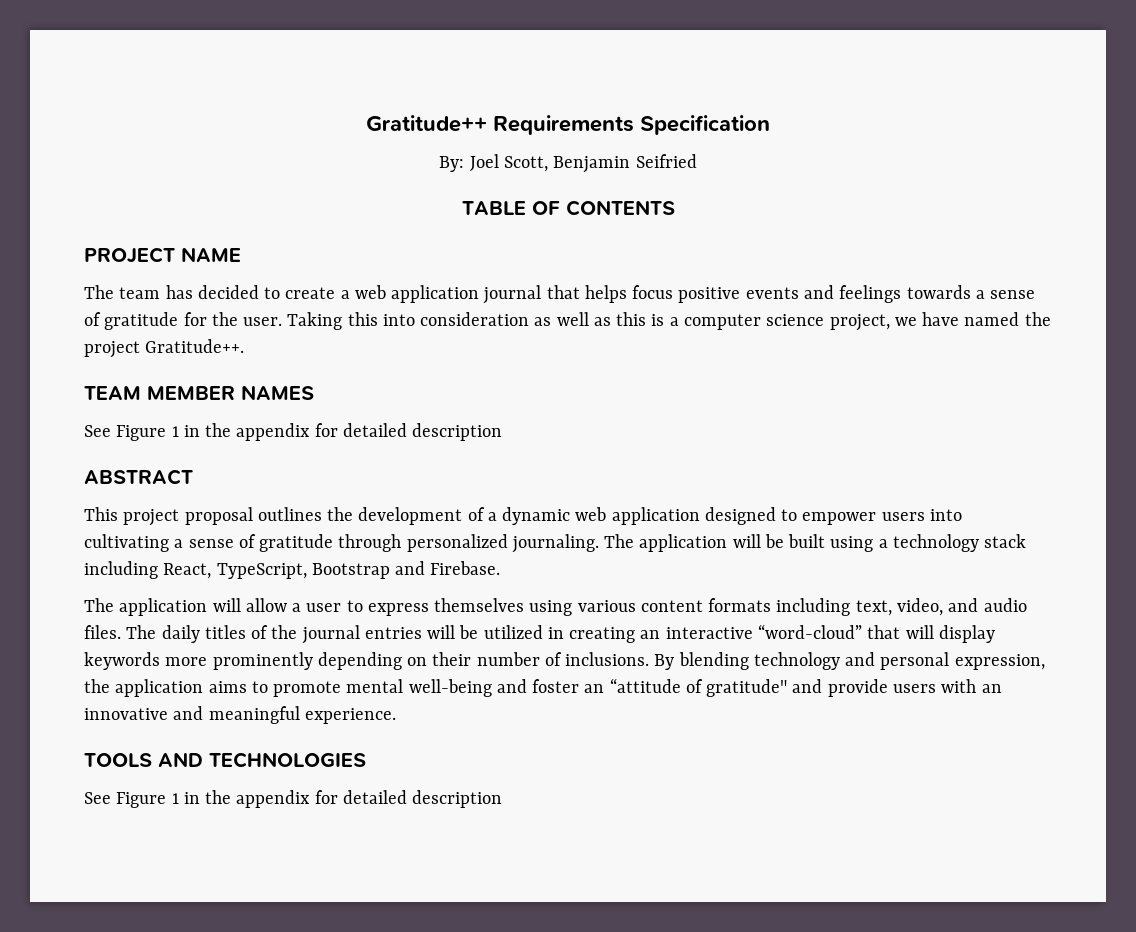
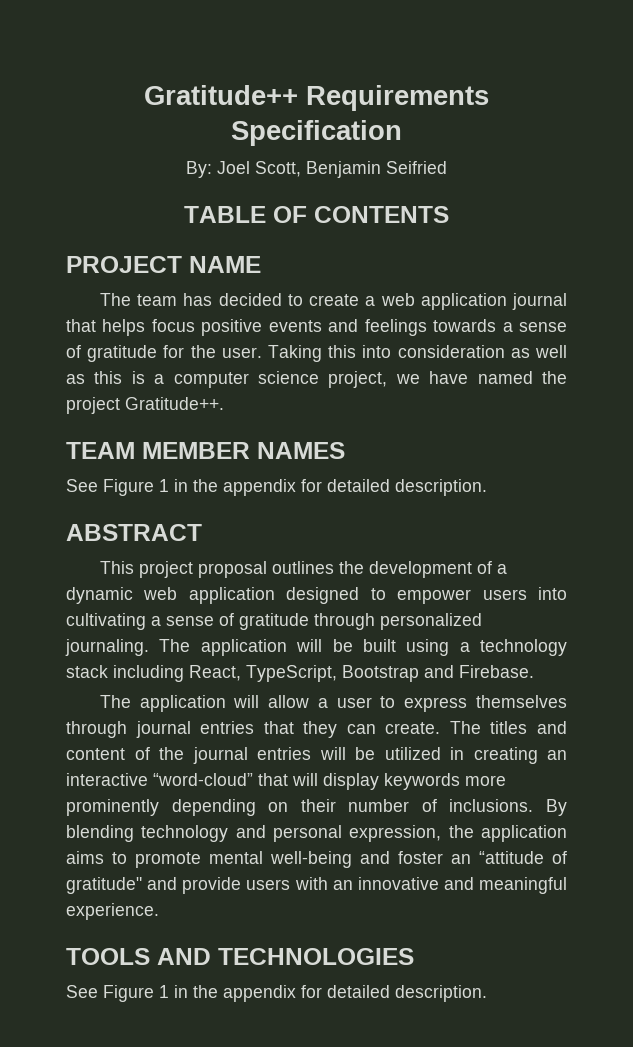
[412,423,503,441] description -> [395,479,487,496] description.
[529,598,1027,616] [84,625,246,643] using various content formats including text, video, and audio files. The daily titles -> [66,721,567,738] [66,748,125,760] through journal entries that they can create. The titles and content
[412,790,503,808] description -> [395,985,487,1002] description.

